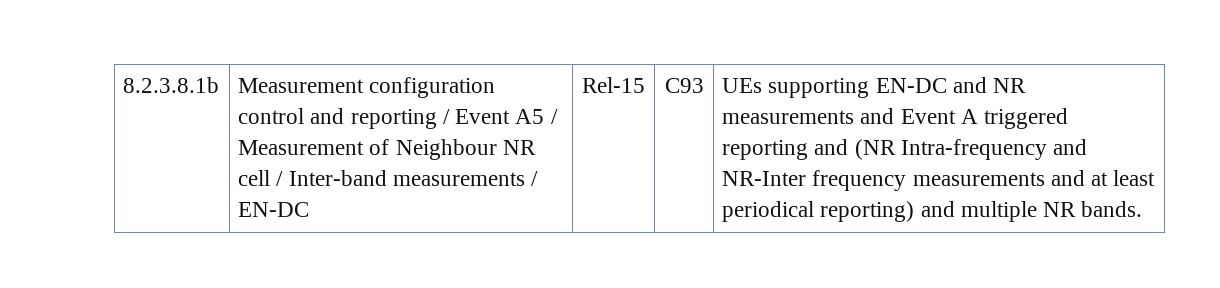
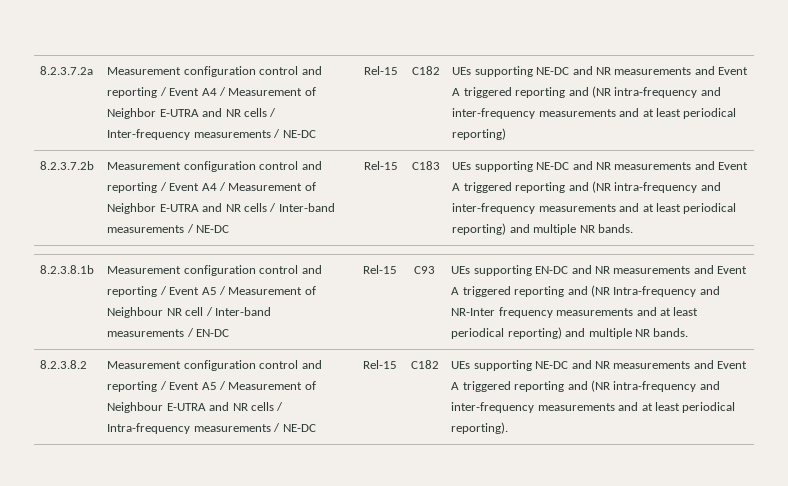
(123, 85) none -> [40,66,94,75] [107,66,322,77] [107,87,316,98] [107,108,277,119] [107,129,316,140] [363,66,398,75] [411,66,440,75] [452,66,749,77] [452,86,721,98] [452,108,737,119] [452,128,507,140] [40,161,95,170] [107,161,322,172] [107,182,316,193] [107,203,335,214] [107,224,230,233] [363,161,398,170] [411,161,440,170] [452,161,749,172] [452,181,721,193] [452,203,737,214] [452,223,633,235] 8.2.3.7.2a | Measurement configuration control and reporting / Event A4 / Measurement of Neighbor E-UTRA and NR cells / Inter-frequency measurements / NE-DC | Rel-15 | C182 | UEs supporting NE-DC and NR measurements and Event A triggered reporting and (NR intra-frequency and inter-frequency measurements and at least periodical reporting) // 8.2.3.7.2b | Measurement configuration control and reporting / Event A4 / Measurement of Neighbor E-UTRA and NR cells / Inter-band measurements / NE-DC | Rel-15 | C183 | UEs supporting NE-DC and NR measurements and Event A triggered reporting and (NR intra-frequency and inter-frequency measurements and at least periodical reporting) and multiple NR bands. //
(1143, 209) none -> [40,360,88,369] [107,360,322,371] [107,381,316,392] [107,402,284,413] [107,423,316,434] [362,360,397,369] [410,360,439,369] [451,360,748,371] [451,380,720,392] [451,402,736,413] [451,422,509,434] // 8.2.3.8.2 | Measurement configuration control and reporting / Event A5 / Measurement of Neighbour E-UTRA and NR cells / Intra-frequency measurements / NE-DC | Rel-15 | C182 | UEs supporting NE-DC and NR measurements and Event A triggered reporting and (NR intra-frequency and inter-frequency measurements and at least periodical reporting).

